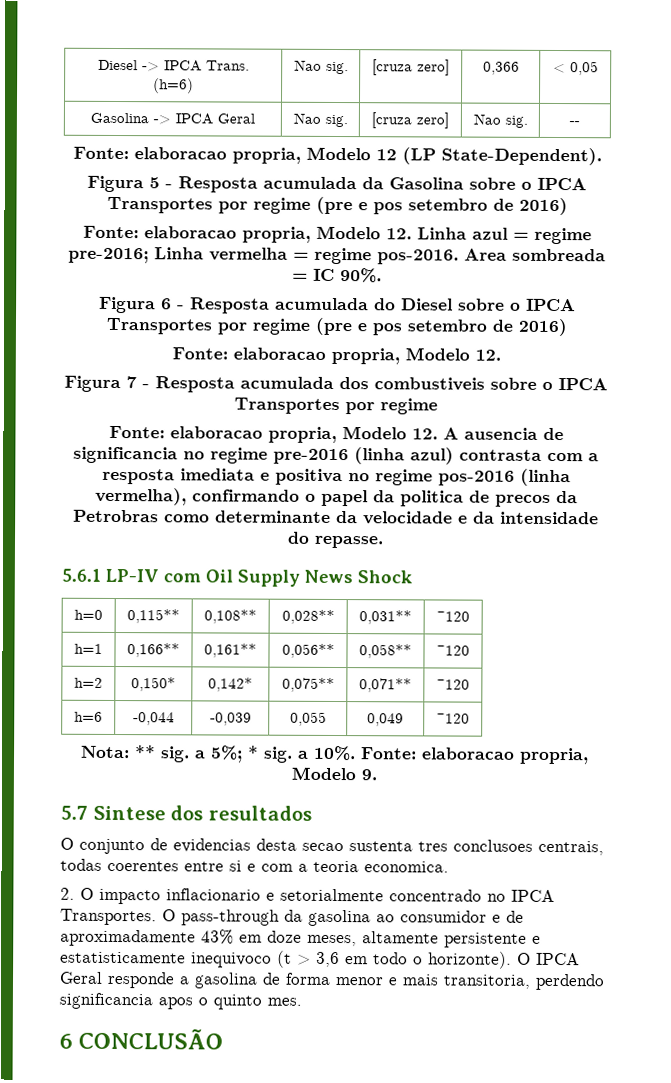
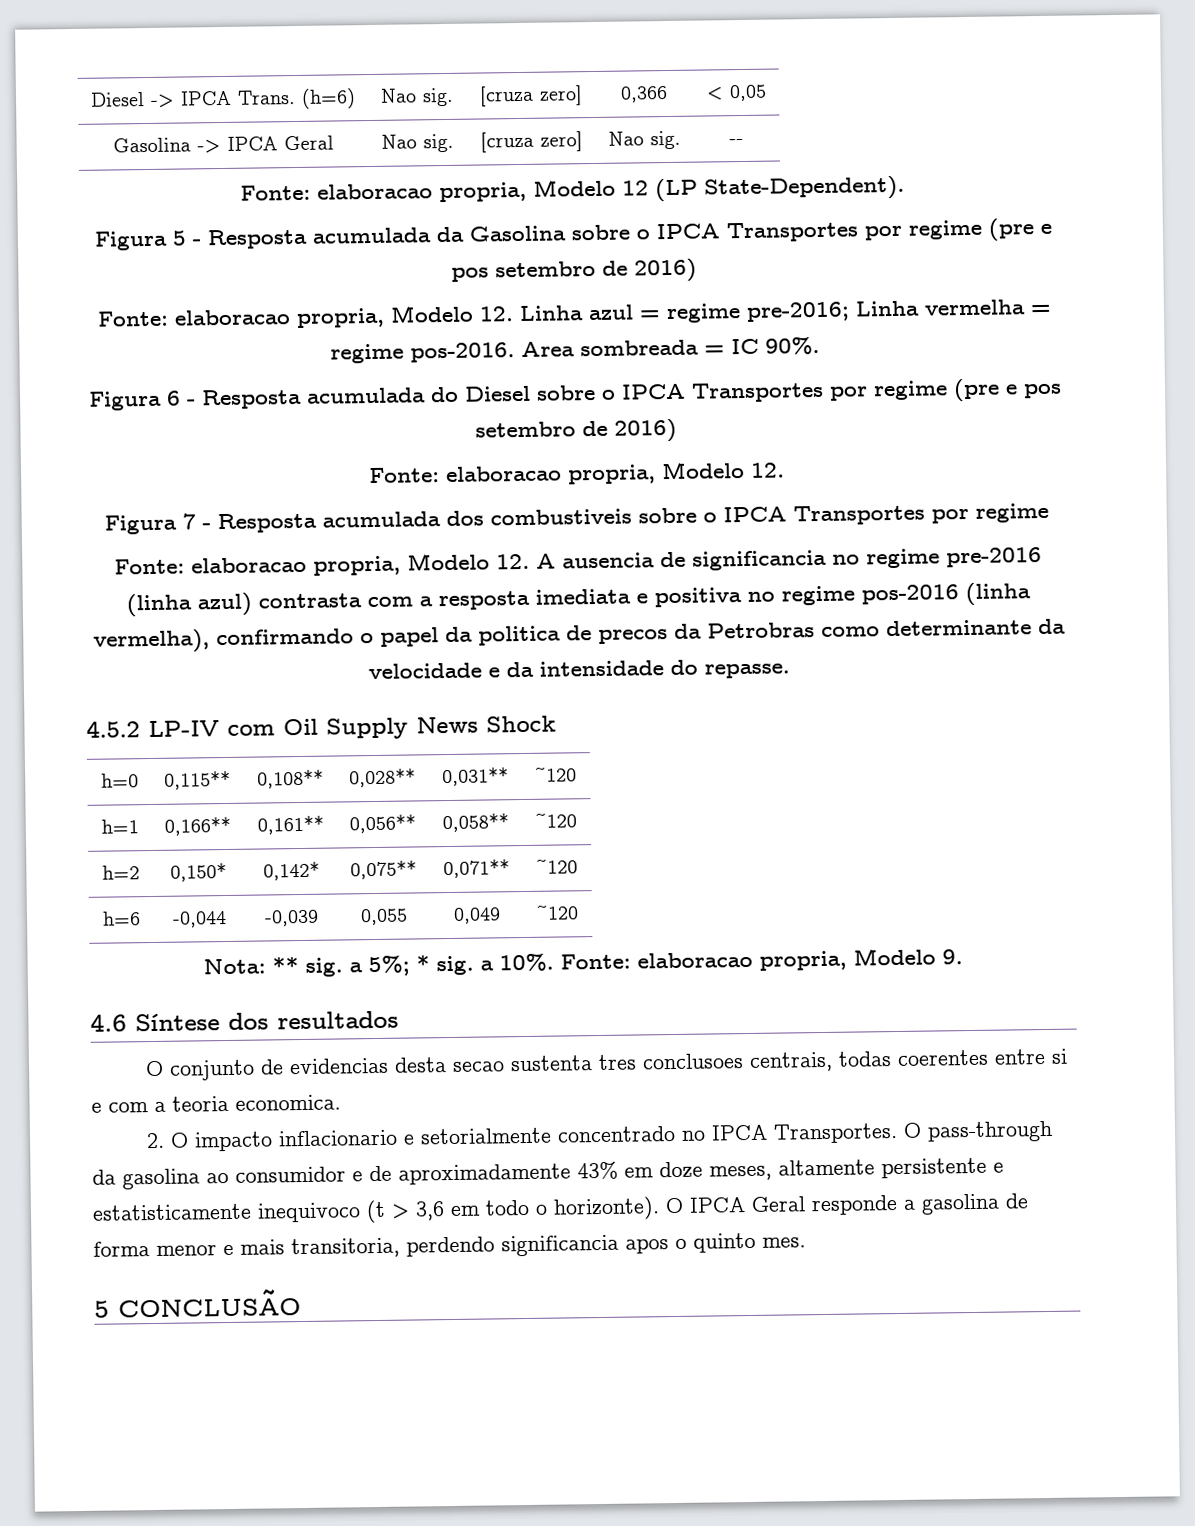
[61,568,101,582] 5.6.1 -> [86,720,140,738] 4.5.2
[60,805,166,821] 5.7 Sintese -> [90,1013,220,1032] 4.6 Síntese
[59,1033,73,1049] 6 -> [94,1300,109,1318] 5

